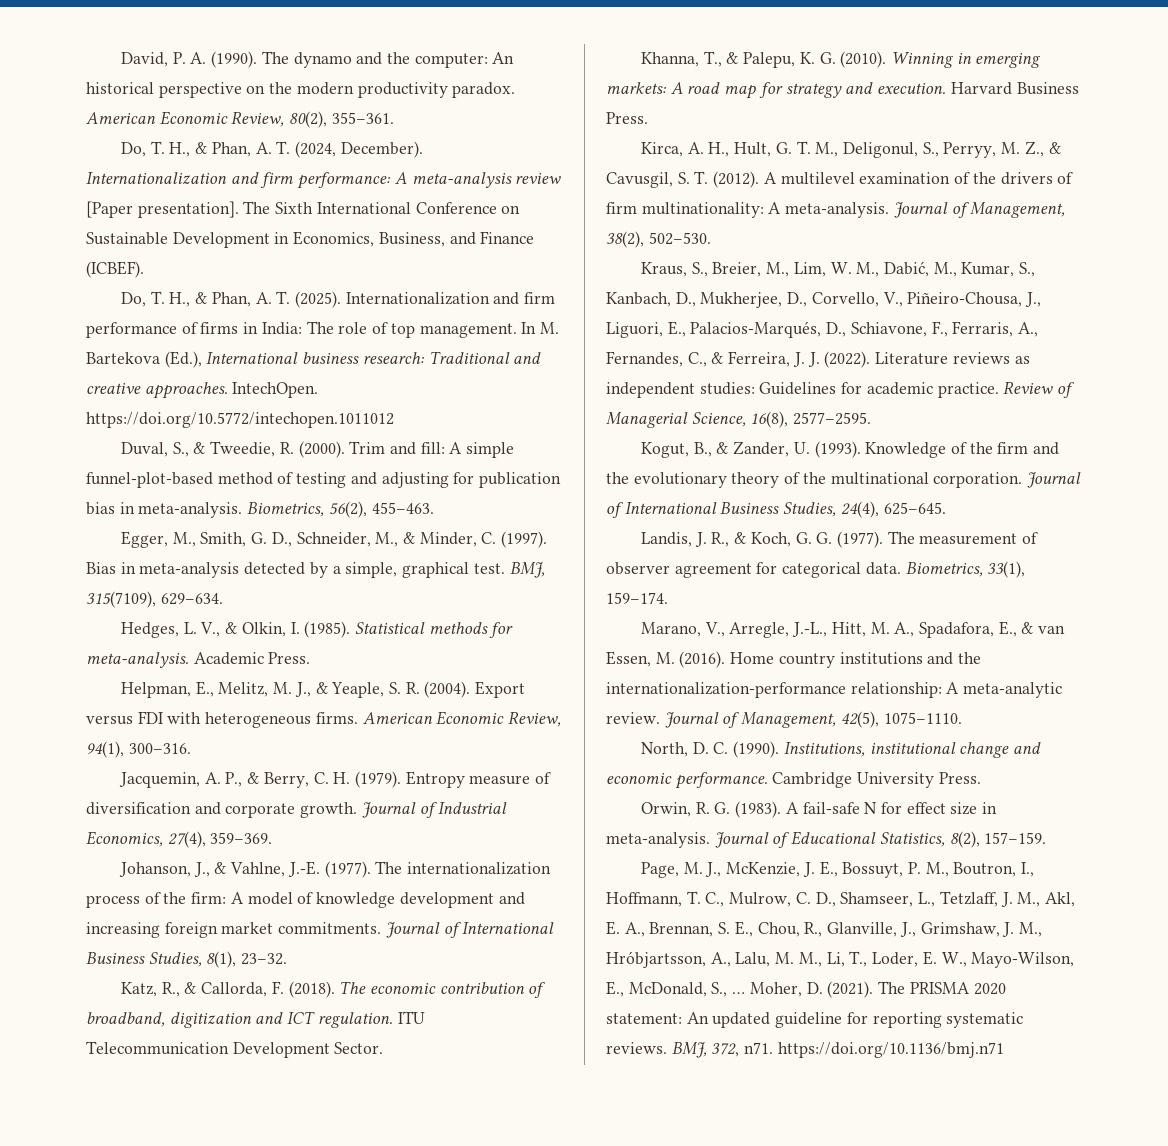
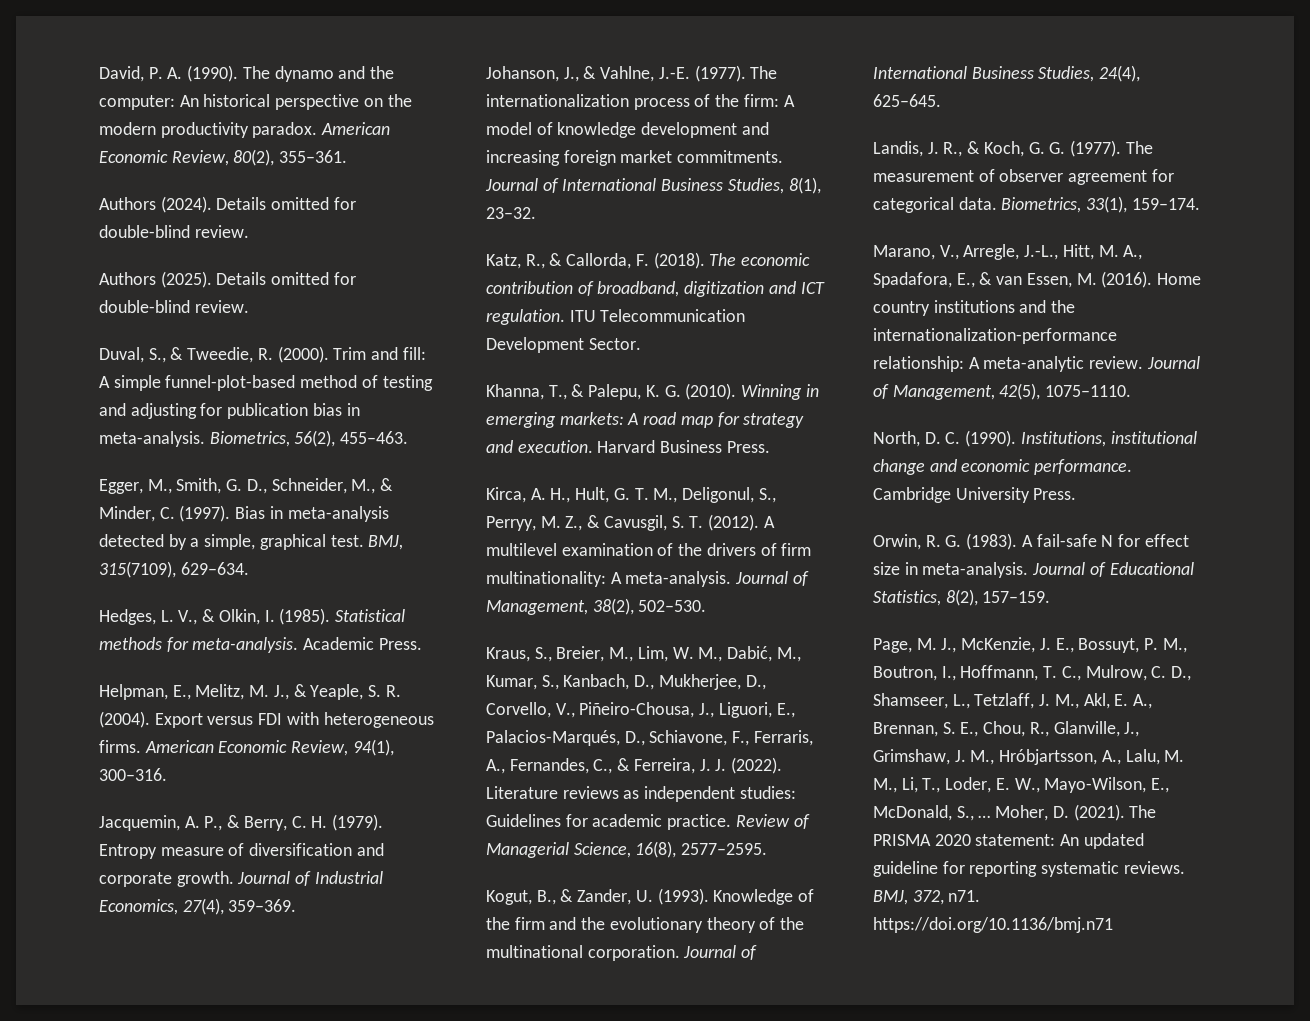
[120,141,423,158] [86,172,562,189] [86,201,521,218] [86,231,535,248] [86,261,144,278] [120,291,556,308] [86,321,559,338] [86,351,542,368] [86,382,319,399] [86,412,394,428] Do, T. H., & Phan, A. T. (2024, December). Internationalization and firm performance: A meta-analysis review [Paper presentation]. The Sixth International Conference on Sustainable Development in Economics, Business, and Finance (ICBEF). // Do, T. H., & Phan, A. T. (2025). Internationalization and firm performance of firms in India: The role of top management. In M. Bartekova (Ed.), International business research: Traditional and creative approaches. IntechOpen. https://doi.org/10.5772/intechopen.1011012 -> [99,196,356,213] [99,225,249,238] [99,271,356,288] [99,300,249,313] Authors (2024). Details omitted for double-blind review. // Authors (2025). Details omitted for double-blind review.

